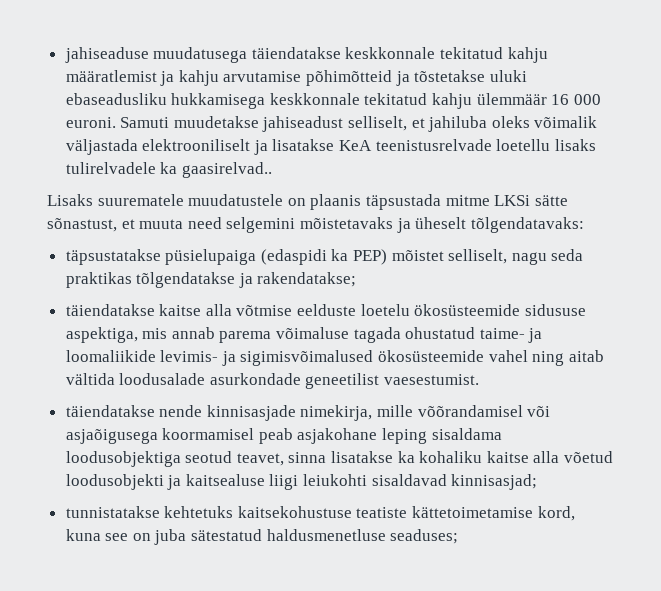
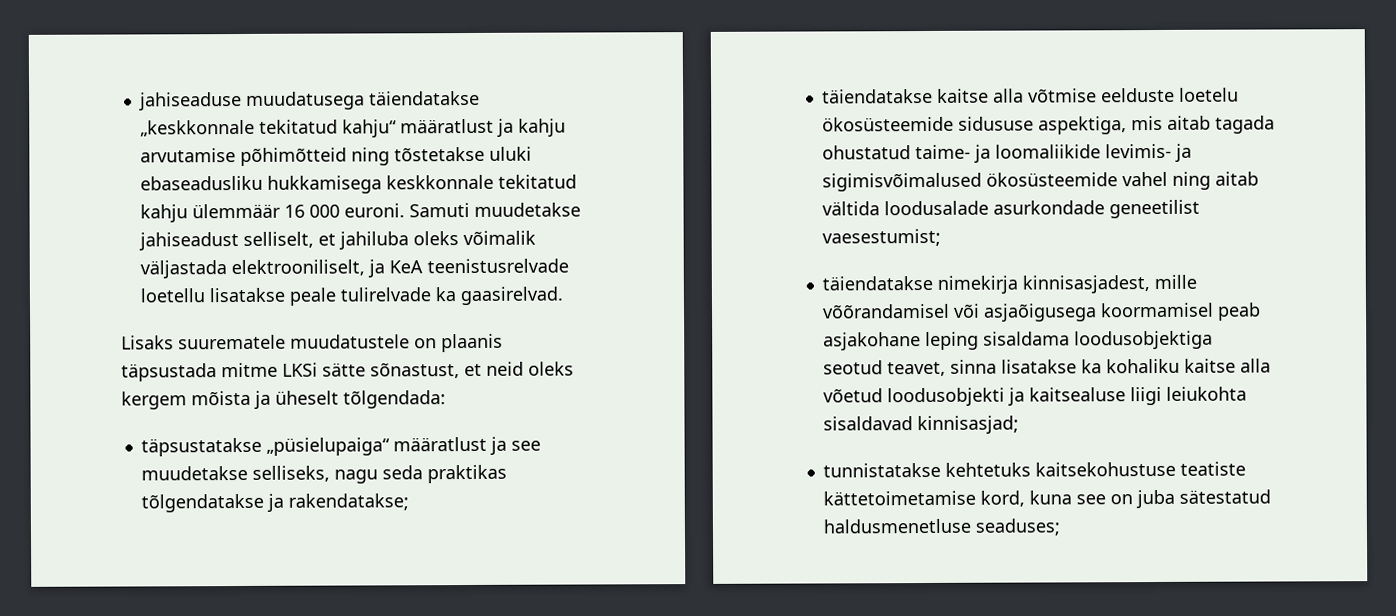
[345,47,548,63] [65,70,157,82] keskkonnale tekitatud kahju määratlemist -> [139,118,494,138] „keskkonnale tekitatud kahju“ määratlust
[395,71,410,86] ja -> [350,147,390,166] ning
[142,139,596,155] [65,162,272,178] elektrooniliselt ja lisatakse KeA teenistusrelvade loetellu lisaks tulirelvadele ka gaasirelvad.. -> [230,258,569,278] [139,286,563,306] elektrooniliselt, ja KeA teenistusrelvade loetellu lisatakse peale tulirelvade ka gaasirelvad.
[139,217,393,233] muuta need selgemini mõistetavaks -> [486,361,574,376] [121,390,251,410] neid oleks kergem mõista
[470,217,584,233] tõlgendatavaks: -> [343,390,446,409] tõlgendada:
[165,249,508,265] püsielupaiga (edaspidi ka PEP) mõistet selliselt, -> [265,436,541,456] [140,465,330,482] „püsielupaiga“ määratlust ja see muudetakse selliseks,
[171,327,350,343] annab parema võimaluse -> [1166,115,1211,130] aitab
[384,374,480,385] [65,405,373,421] vaesestumist. // täiendatakse nende kinnisasjade nimekirja, -> [821,228,941,247] [821,275,1150,294] vaesestumist; // täiendatakse nimekirja kinnisasjadest,
[303,474,368,486] leiukohti -> [1165,386,1247,401] leiukohta

